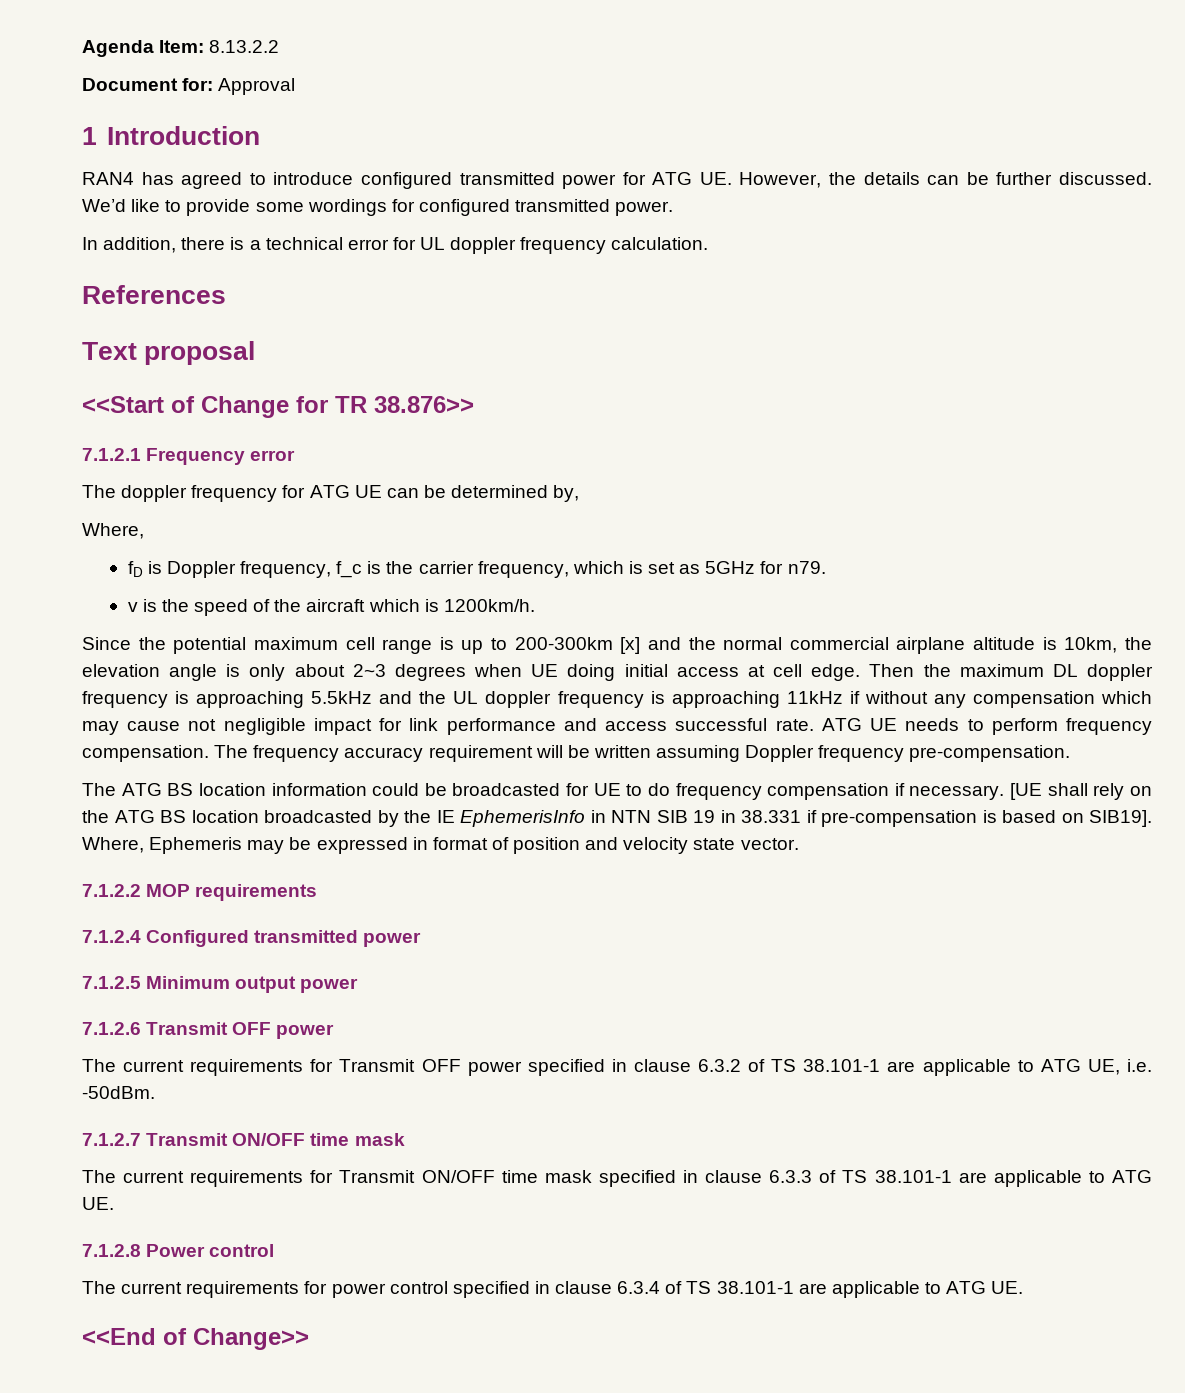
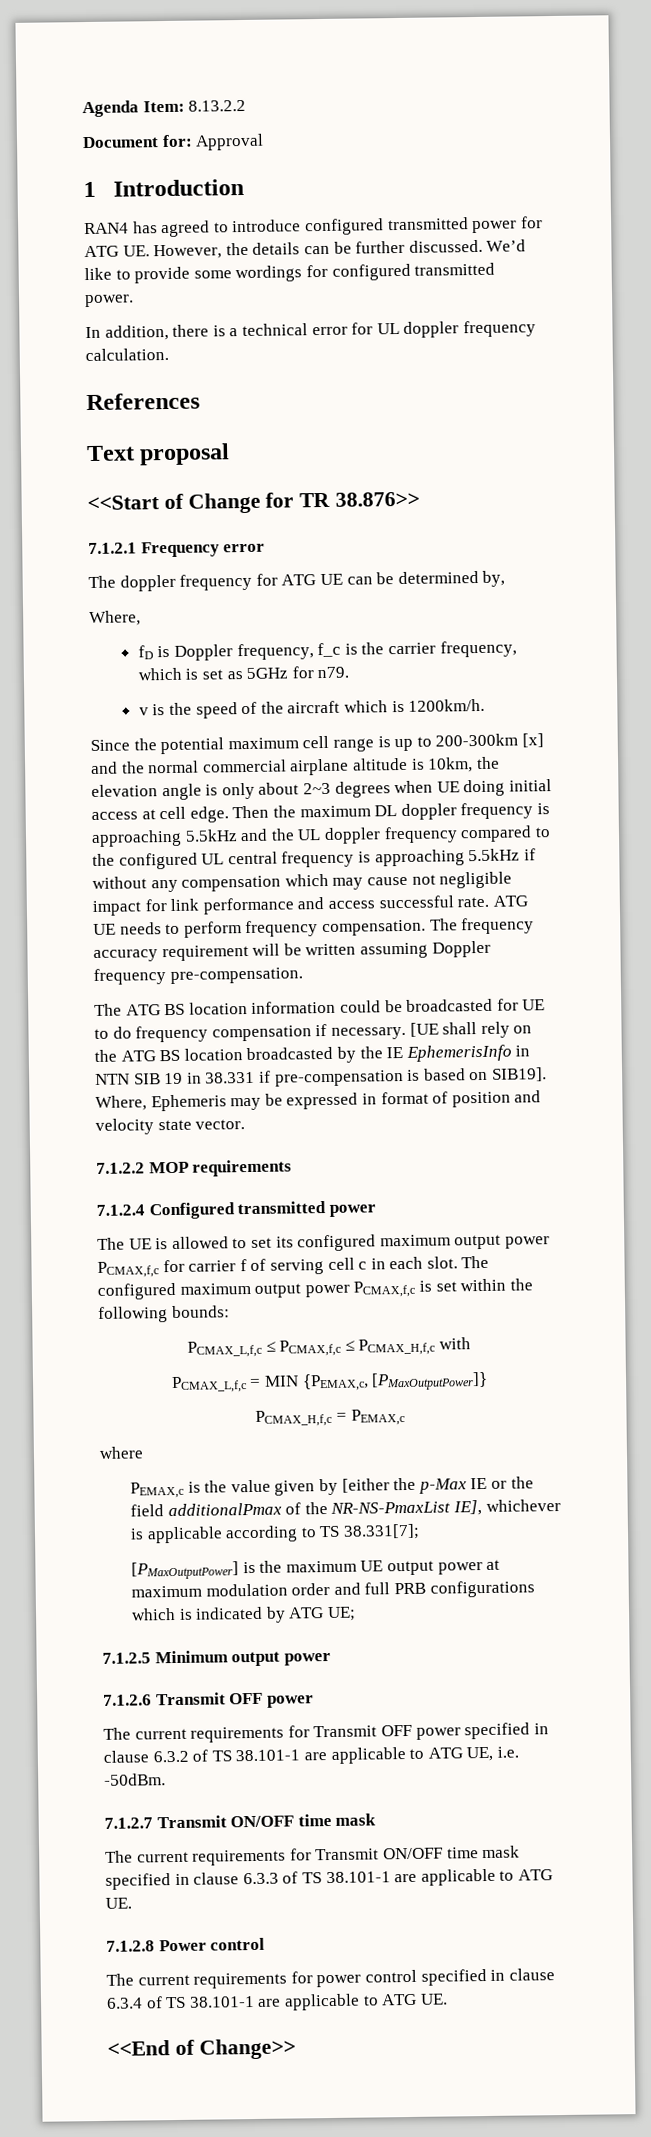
[650,691,843,708] is approaching 11kHz -> [460,825,551,843] [92,848,521,870] compared to the configured UL central frequency is approaching 5.5kHz
(422, 939) none -> [97,1234,550,1252] [97,1255,490,1278] [97,1278,533,1300] [98,1305,230,1323] [187,1337,471,1358] [170,1371,489,1394] [255,1409,405,1427] [99,1446,144,1459] [130,1476,534,1499] [130,1498,561,1517] [130,1523,421,1544] [131,1559,501,1580] [131,1580,535,1598] [131,1606,357,1623] // The UE is allowed to set its configured maximum output power PCMAX,f,c for carrier f of serving cell c in each slot. The configured maximum output power PCMAX,f,c is set within the following bounds: // PCMAX_L,f,c ≤ PCMAX,f,c ≤ PCMAX_H,f,c with // PCMAX_L,f,c = MIN {PEMAX,c, [PMaxOutputPower]} // PCMAX_H,f,c = PEMAX,c // where // PEMAX,c is the value given by [either the p-Max IE or the field additionalPmax of the NR-NS-PmaxList IE], whichever is applicable according to TS 38.331[7]; // [PMaxOutputPower] is the maximum UE output power at maximum modulation order and full PRB configurations which is indicated by ATG UE;

